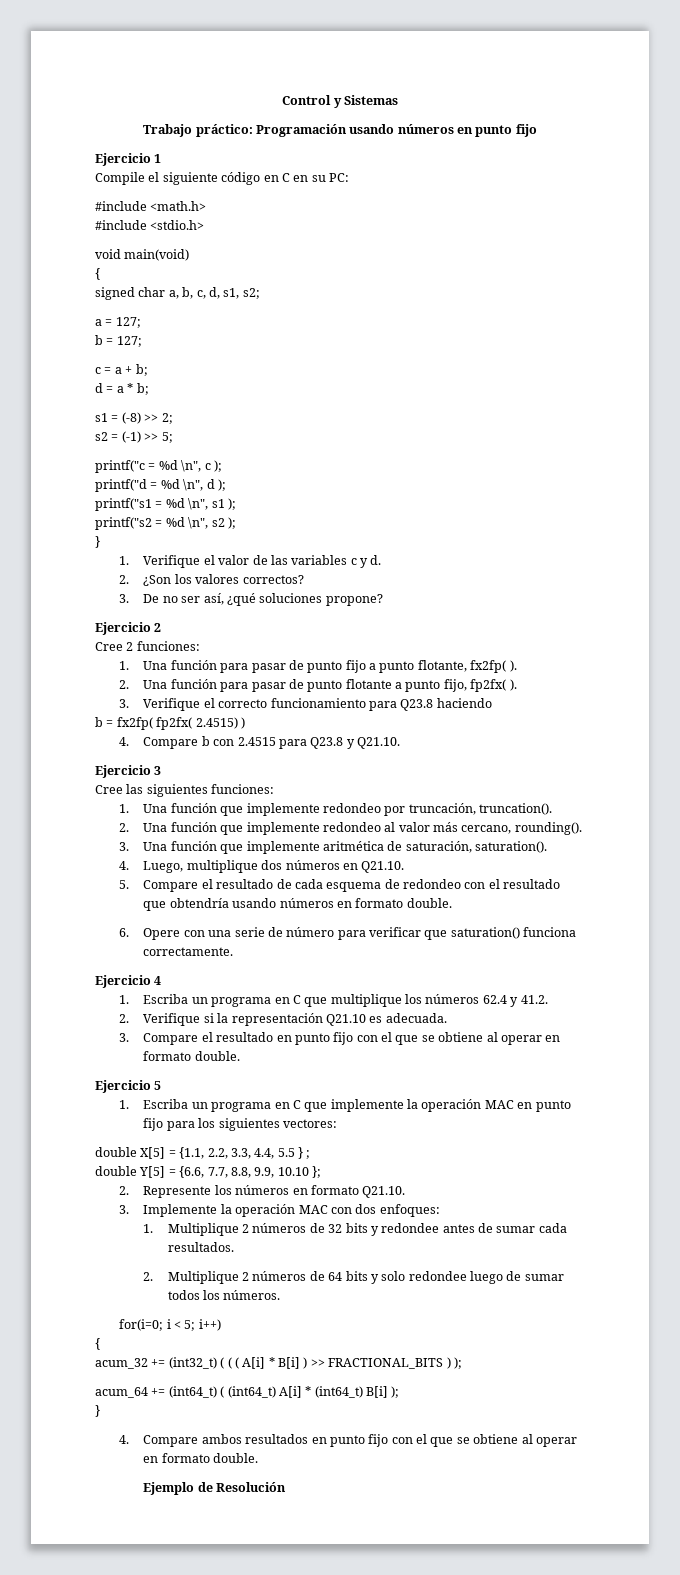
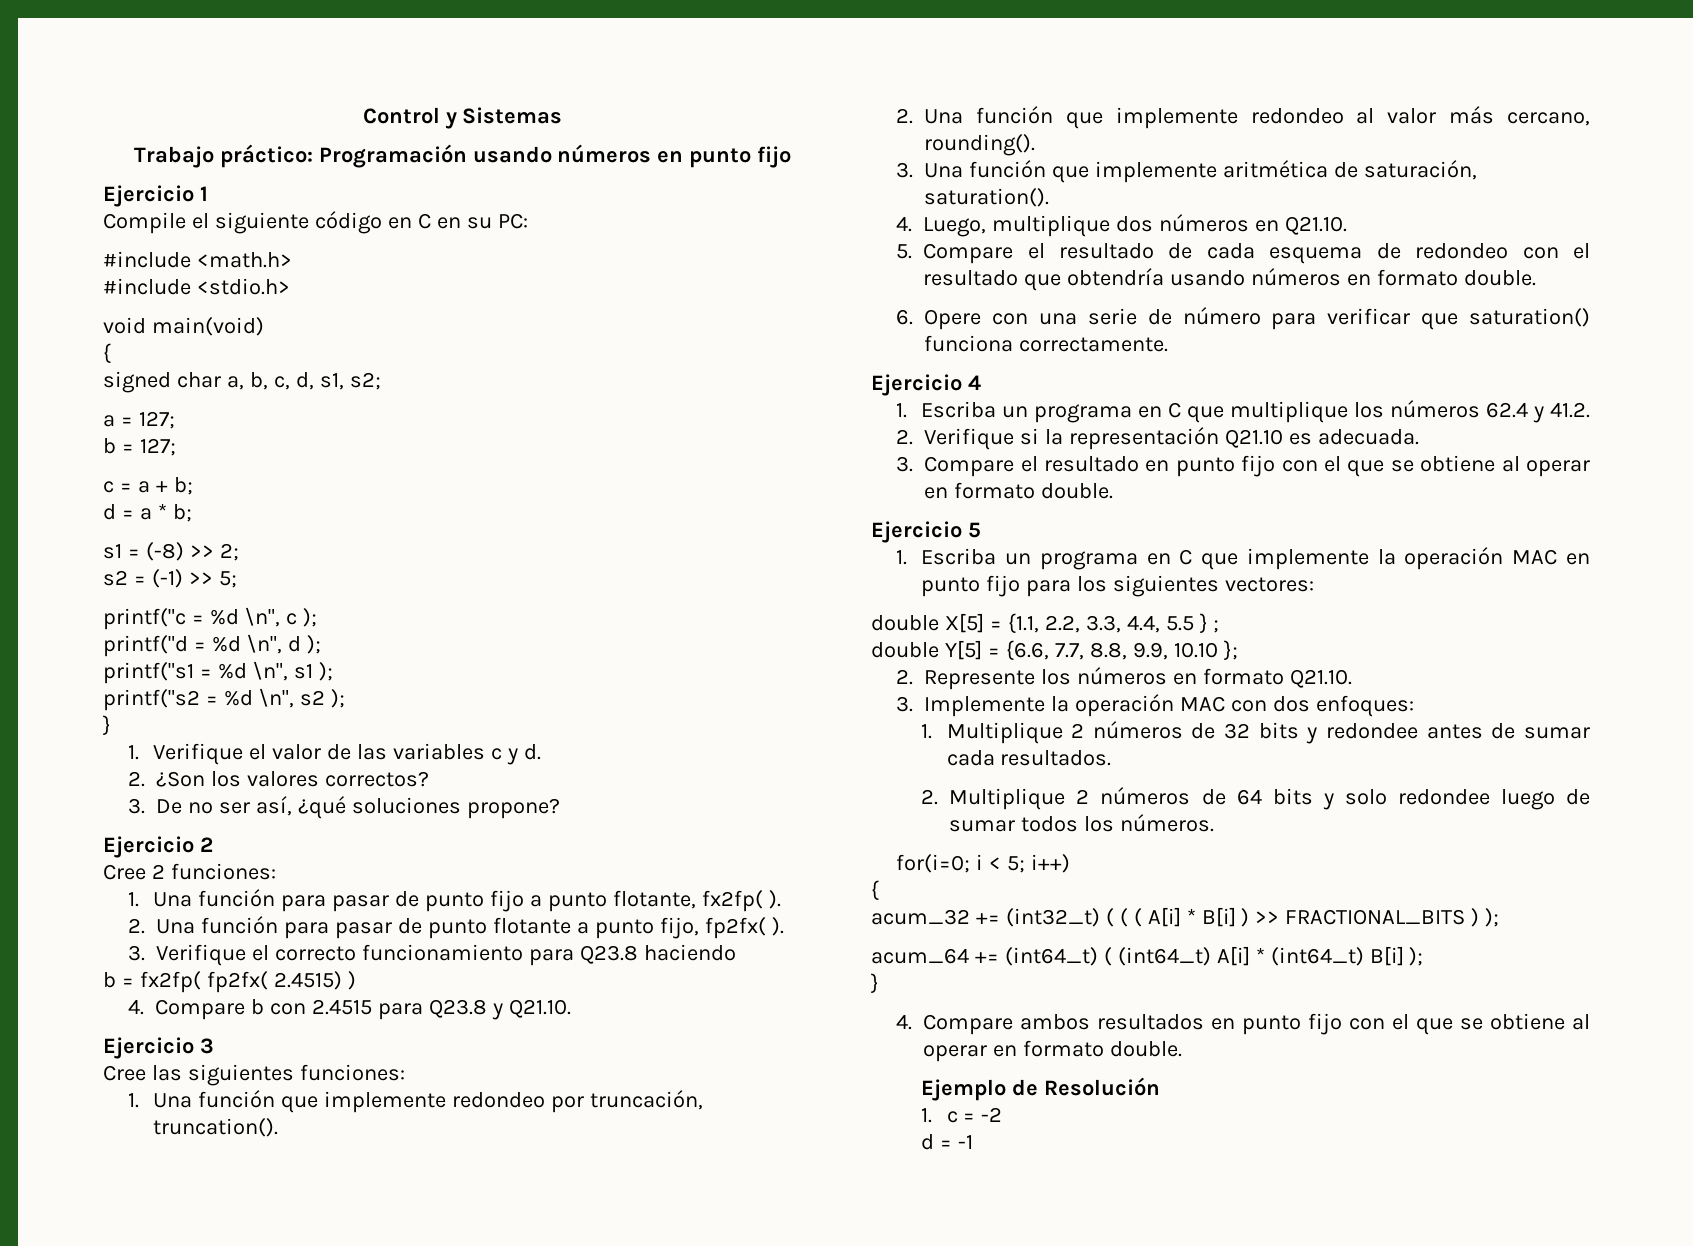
(287, 1487) none -> [921,1107,1003,1123] [921,1134,974,1150] // 1. c = -2 // d = -1

